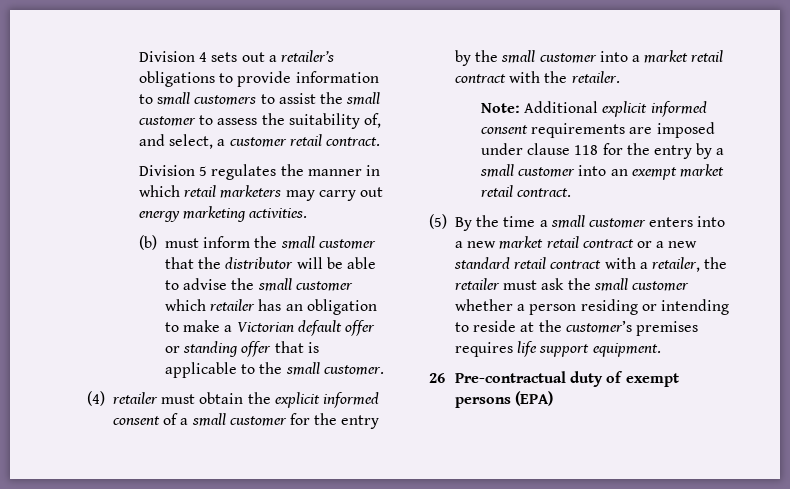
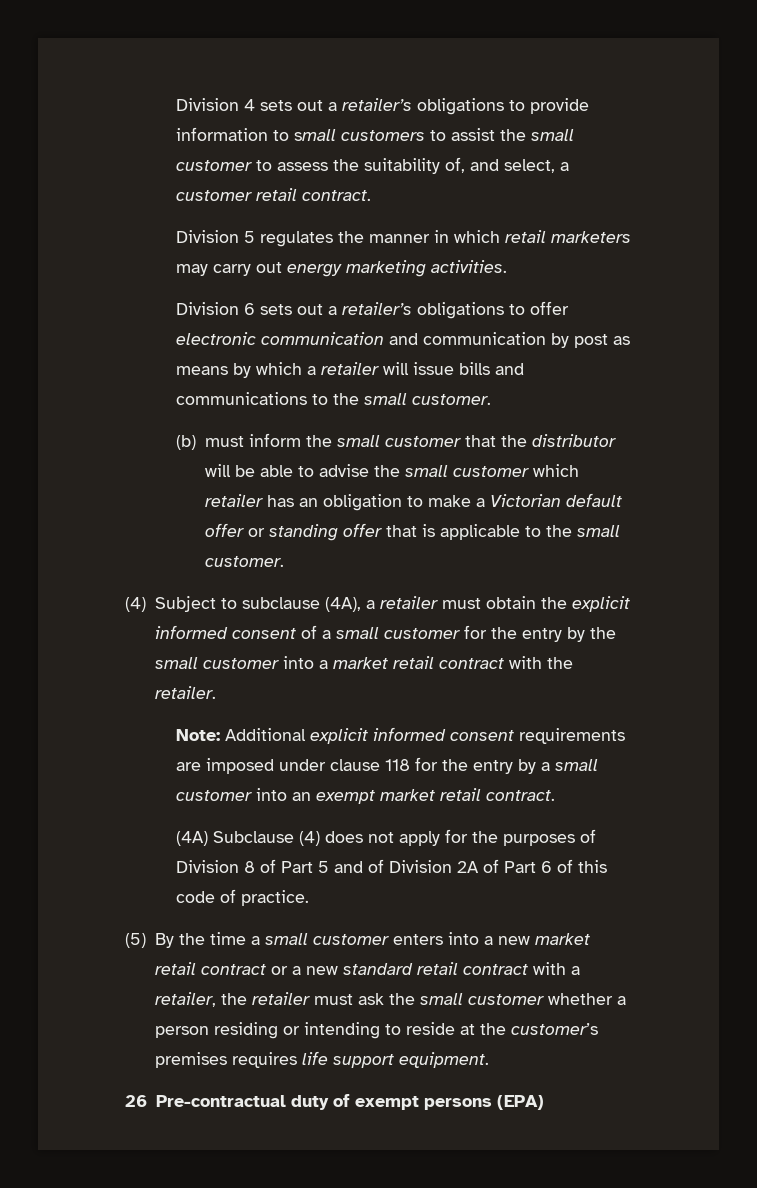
(308, 213) none -> [176,301,570,319] [176,332,631,348] [176,362,525,378] [176,392,492,405] // Division 6 sets out a retailer’s obligations to offer electronic communication and communication by post as means by which a retailer will issue bills and communications to the small customer.
(105, 398) none -> [154,596,375,612] Subject to subclause (4A), a
(572, 192) none -> [176,829,597,846] [176,859,608,873] [176,889,310,906] // (4A) Subclause (4) does not apply for the purposes of Division 8 of Part 5 and of Division 2A of Part 6 of this code of practice.

